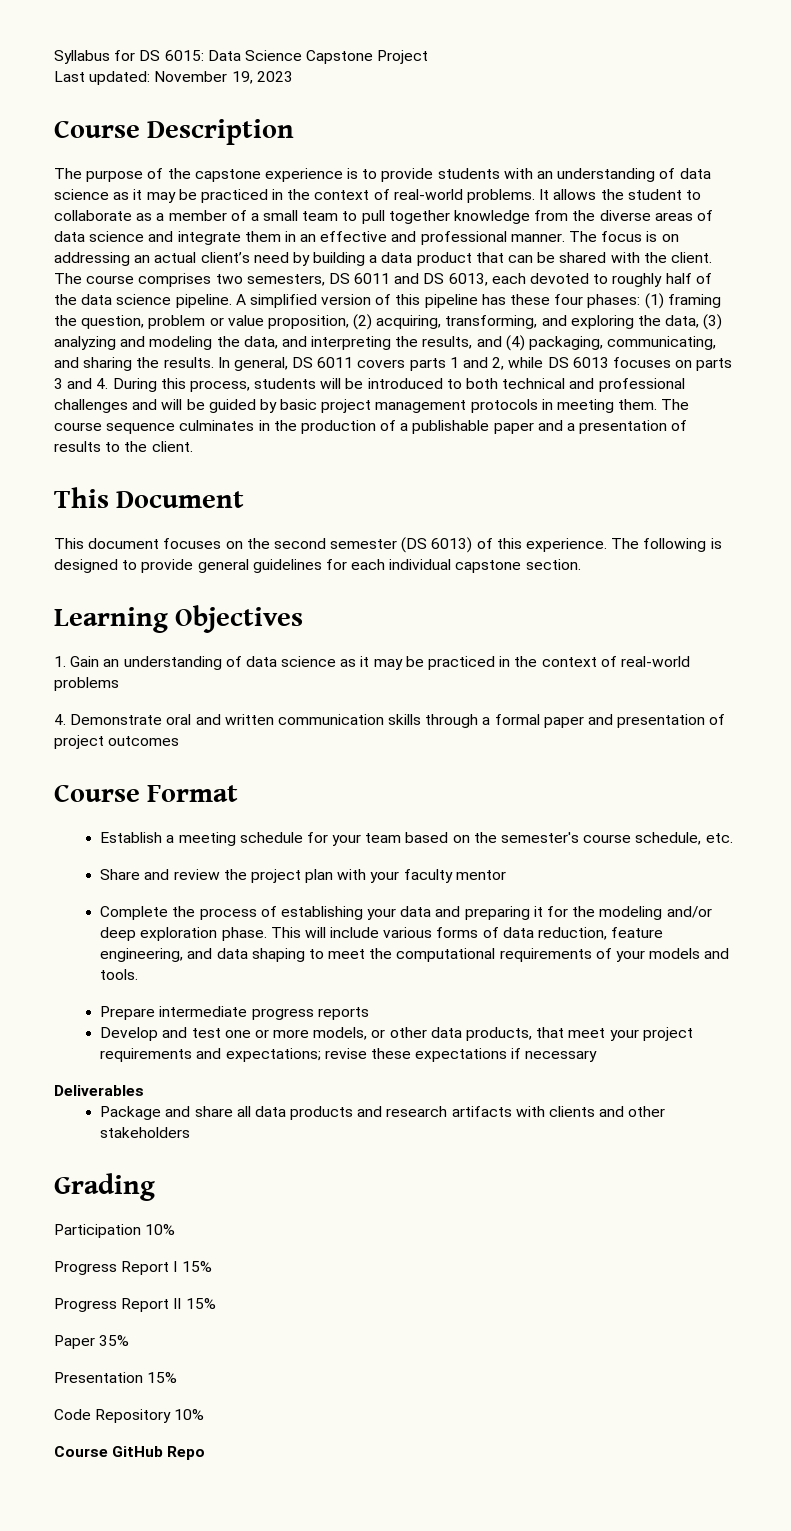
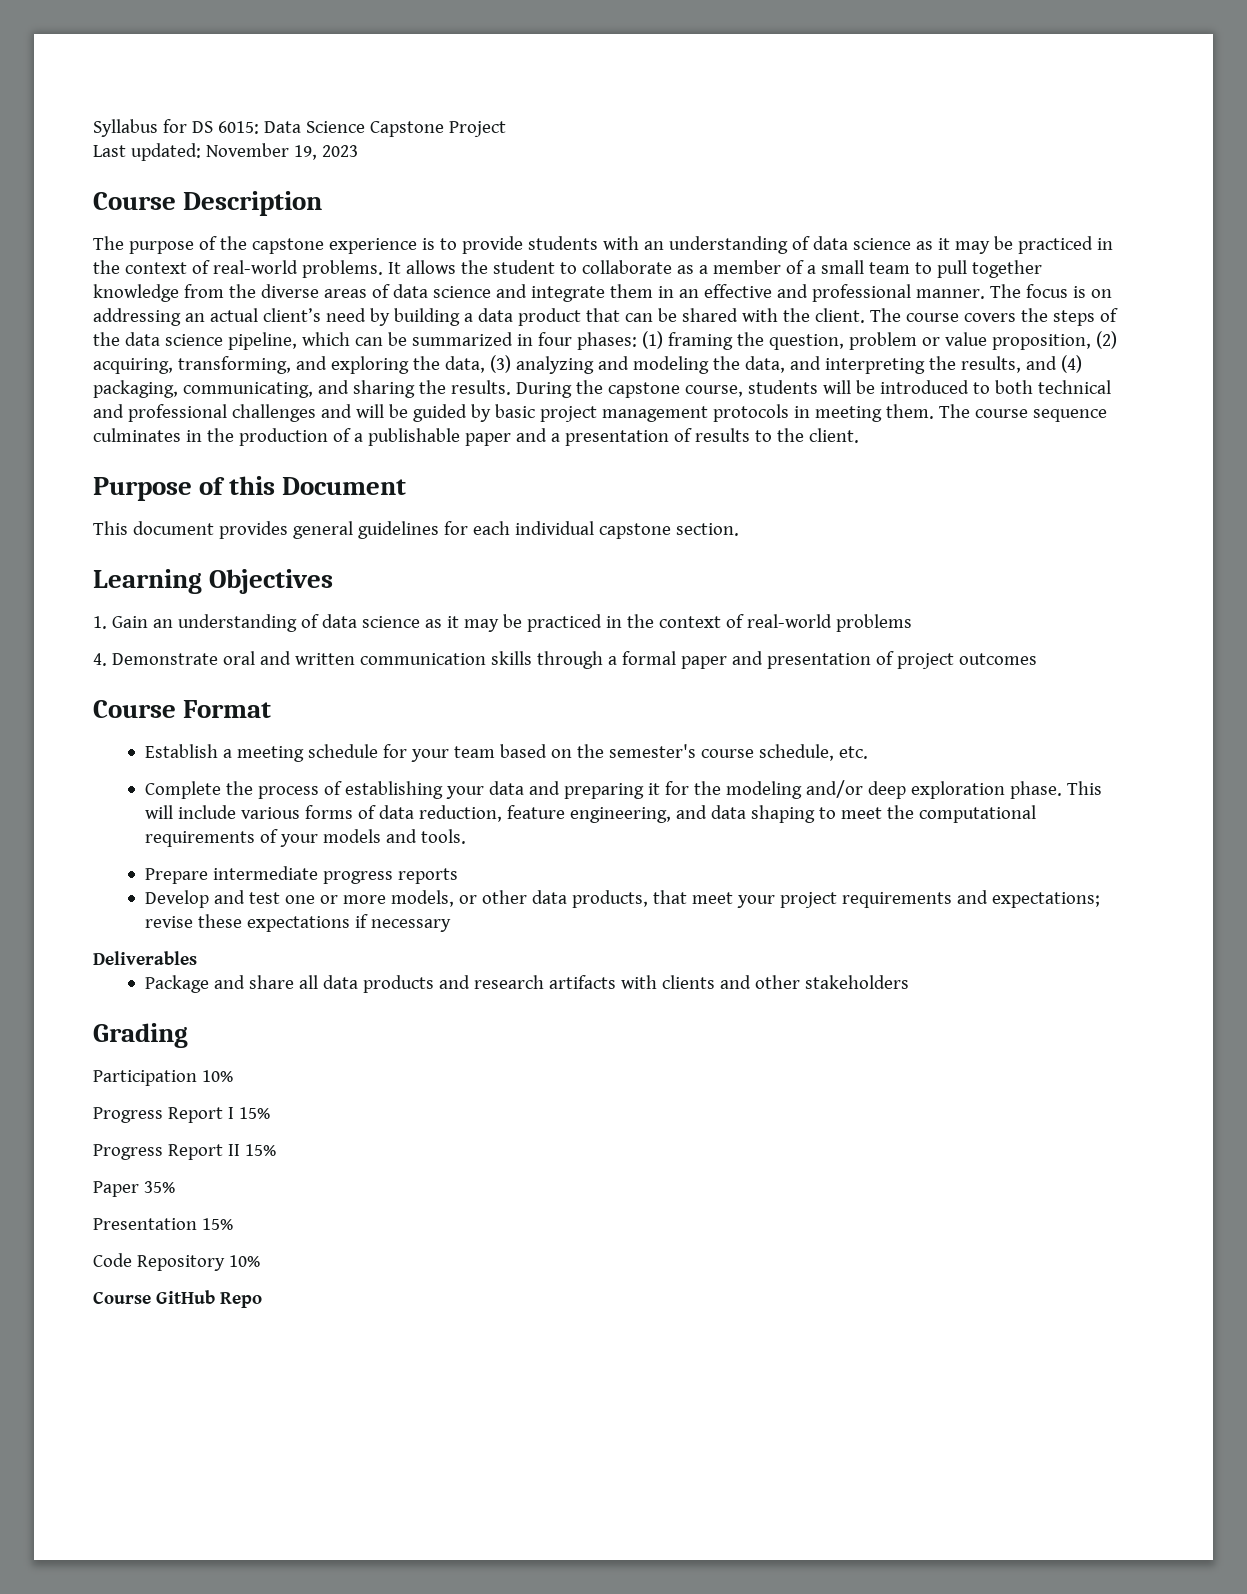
[138,273,712,287] [54,294,551,308] comprises two semesters, DS 6011 and DS 6013, each devoted to roughly half of the data science pipeline. A simplified version of this pipeline has these -> [963,308,1118,326] [93,332,533,350] covers the steps of the data science pipeline, which can be summarized in
[217,357,733,371] [54,378,250,392] In general, DS 6011 covers parts 1 and 2, while DS 6013 focuses on parts 3 and 4. During this process, -> [515,380,743,398] During the capstone course,
[54,487,109,508] This -> [93,476,276,501] Purpose of this
[163,537,722,553] [54,559,194,573] focuses on the second semester (DS 6013) of this experience. The following is designed to provide -> [218,521,288,539] provides
[100,869,506,883] // Share and review the project plan with your faculty mentor -> (868, 752) none

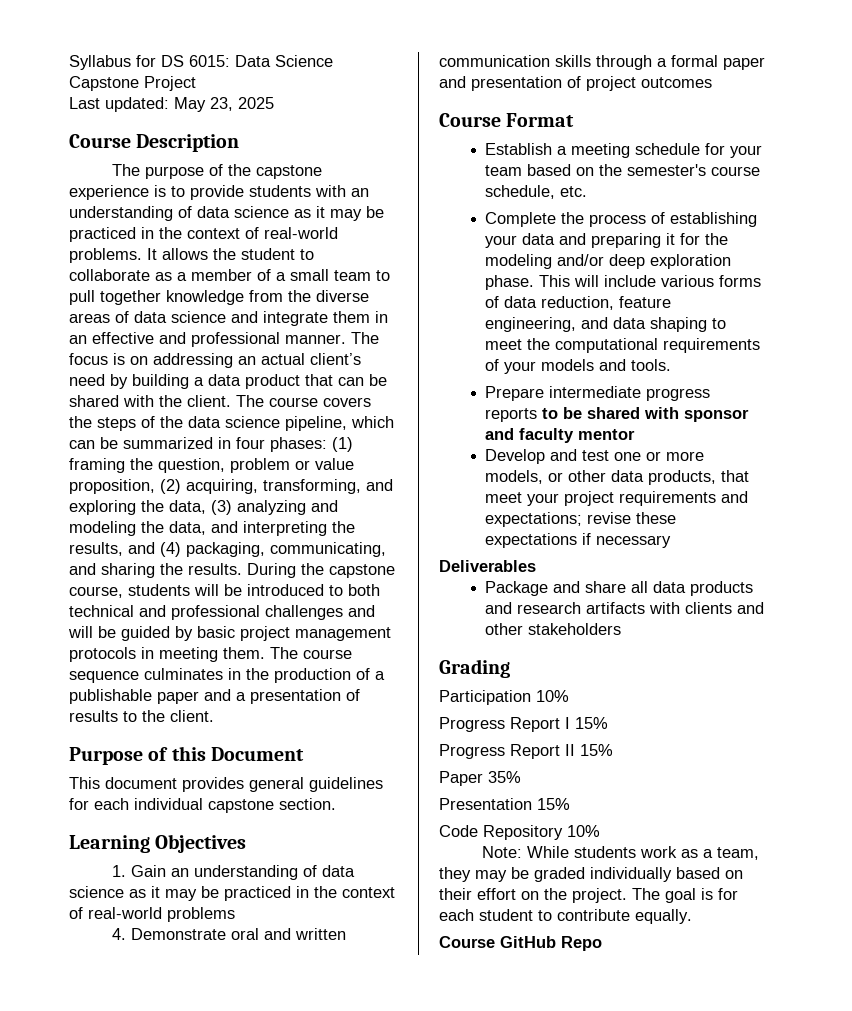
[205,143,358,160] November 19, 2023 -> [174,97,274,112] May 23, 2025
(458, 876) none -> [542,407,750,422] [485,428,636,443] to be shared with sponsor and faculty mentor
(260, 1261) none -> [481,846,759,860] [439,867,743,882] [439,888,738,903] [439,909,692,924] // Note: While students work as a team, they may be graded individually based on their effort on the project. The goal is for each student to contribute equally.

